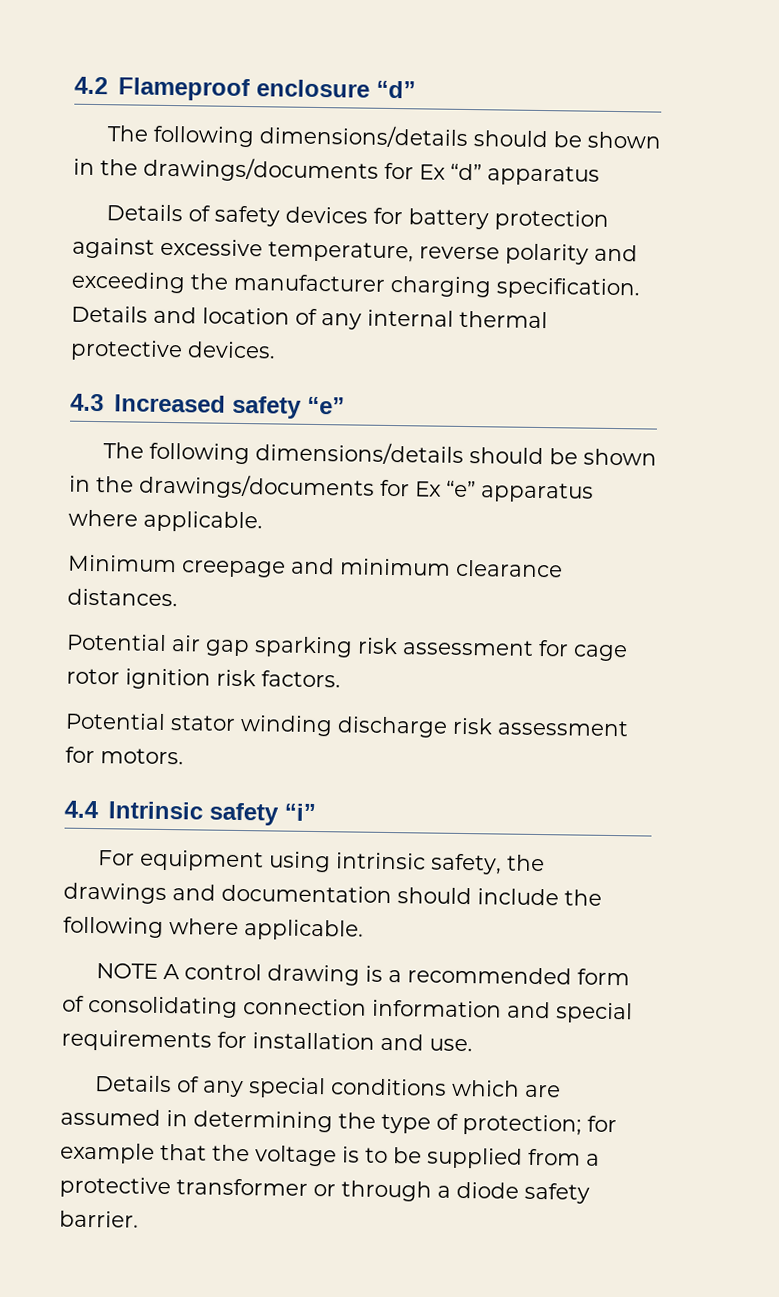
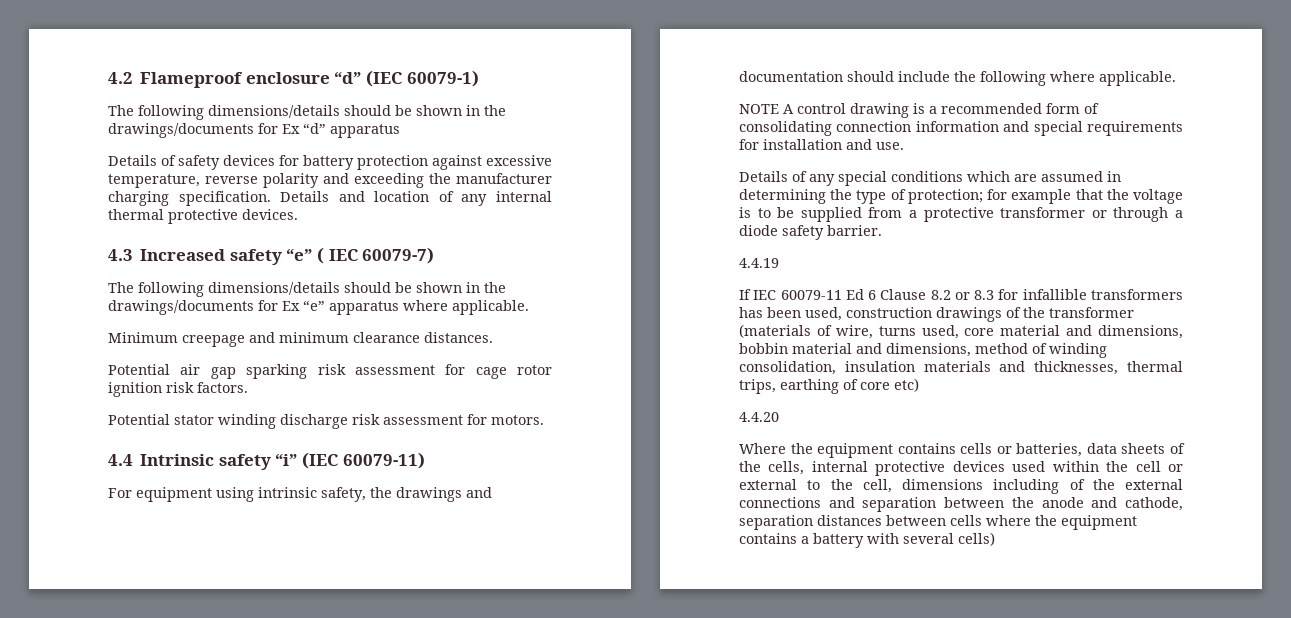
(416, 89) none -> [366,70,479,87] (IEC 60079-1)
(345, 405) none -> [317,247,435,264] ( IEC 60079-7)
(316, 812) none -> [302,452,425,469] (IEC 60079-11)
(139, 1219) none -> [739,258,779,268] [739,289,1183,300] [739,307,1134,322] [739,324,1183,339] [739,343,1107,358] [739,361,1183,375] [739,378,919,394] [739,412,779,422] [739,443,1185,458] [739,461,1183,476] [739,479,1183,494] [739,497,1183,512] [739,515,1137,530] [739,532,995,548] // 4.4.19 // If IEC 60079-11 Ed 6 Clause 8.2 or 8.3 for infallible transformers has been used, construction drawings of the transformer (materials of wire, turns used, core material and dimensions, bobbin material and dimensions, method of winding consolidation, insulation materials and thicknesses, thermal trips, earthing of core etc) // 4.4.20 // Where the equipment contains cells or batteries, data sheets of the cells, internal protective devices used within the cell or external to the cell, dimensions including of the external connections and separation between the anode and cathode, separation distances between cells where the equipment contains a battery with several cells)

